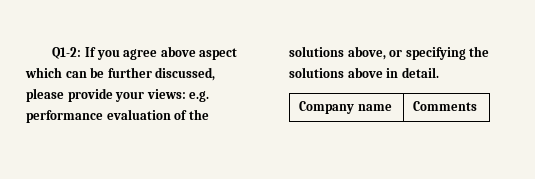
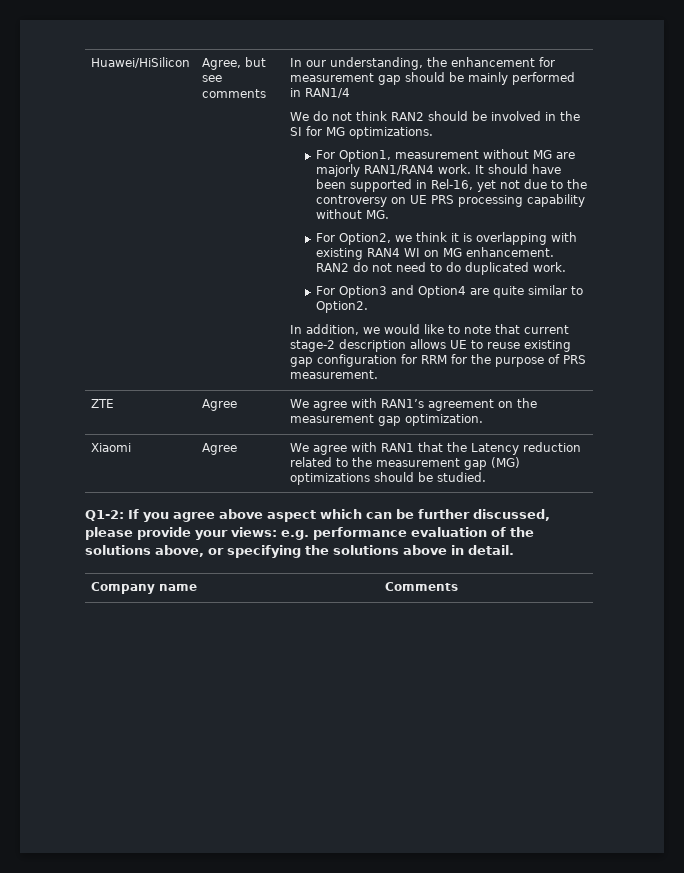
(52, 53) none -> [90,57,190,68] [201,57,266,70] [201,75,222,82] [201,89,266,98] [289,57,555,70] [289,72,575,85] [289,88,350,98] [289,111,580,121] [289,126,433,139] [315,149,575,162] [315,164,561,177] [315,179,587,192] [315,194,585,207] [315,209,389,219] [315,232,577,245] [315,247,554,260] [315,262,566,275] [315,285,583,298] [315,301,368,313] [289,324,569,335] [289,339,571,352] [289,354,586,367] [289,370,378,379] [90,399,114,408] [201,399,237,411] [289,398,537,411] [289,414,483,426] [90,443,131,452] [201,443,237,455] [289,442,581,455] [289,457,520,470] [289,472,486,485] Huawei/HiSilicon | Agree, but see comments | In our understanding, the enhancement for measurement gap should be mainly performed in RAN1/4 // We do not think RAN2 should be involved in the SI for MG optimizations. // For Option1, measurement without MG are majorly RAN1/RAN4 work. It should have been supported in Rel-16, yet not due to the controversy on UE PRS processing capability without MG. // For Option2, we think it is overlapping with existing RAN4 WI on MG enhancement. RAN2 do not need to do duplicated work. // For Option3 and Option4 are quite similar to Option2. // In addition, we would like to note that current stage-2 description allows UE to reuse existing gap configuration for RRM for the purpose of PRS measurement. // ZTE | Agree | We agree with RAN1’s agreement on the measurement gap optimization. // Xiaomi | Agree | We agree with RAN1 that the Latency reduction related to the measurement gap (MG) optimizations should be studied. //

